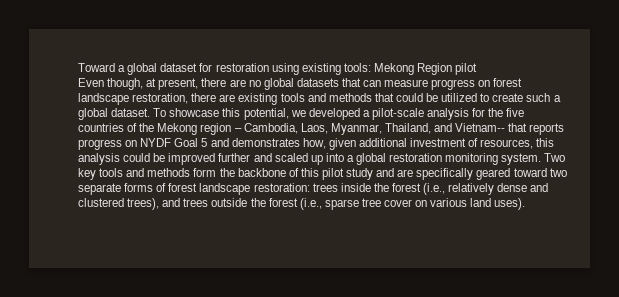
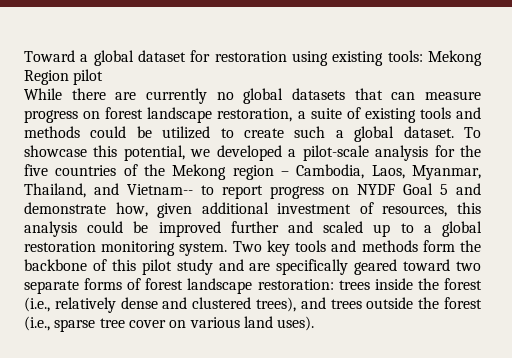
[78,78,246,90] Even though, at present, there are -> [24,88,207,104] While there are currently
[191,93,236,102] there are -> [297,107,361,119] a suite of
[374,93,394,102] that -> (80, 132) none
[508,123,565,135] that reports -> [201,185,263,199] to report
[231,138,300,147] demonstrates -> [24,202,106,214] demonstrate
[325,153,344,162] into -> [400,223,414,233] to

